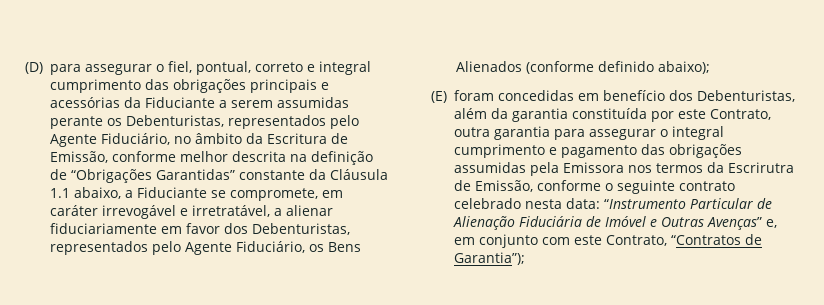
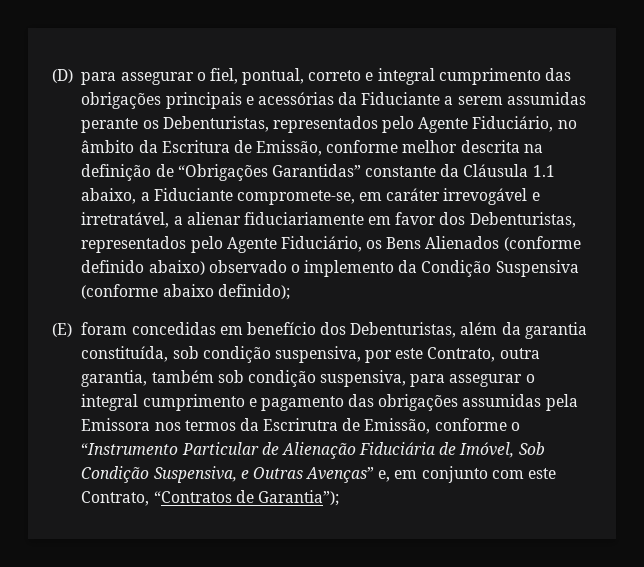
[210,188,318,201] se compromete, -> [236,190,355,205] compromete-se,
[657,61,710,74] abaixo); -> [148,260,579,277] [81,284,290,300] abaixo) observado o implemento da Condição Suspensiva (conforme abaixo definido);
[571,108,771,122] [453,126,550,140] constituída por este Contrato, outra garantia -> [81,346,540,363] [81,370,407,387] constituída, sob condição suspensiva, por este Contrato, outra garantia, também sob condição suspensiva,
[616,180,735,194] [453,198,600,209] seguinte contrato celebrado nesta data: -> (520, 426) none
[604,216,646,227] Imóvel -> [459,442,545,458] [81,466,237,483] Imóvel, Sob Condição Suspensiva,

